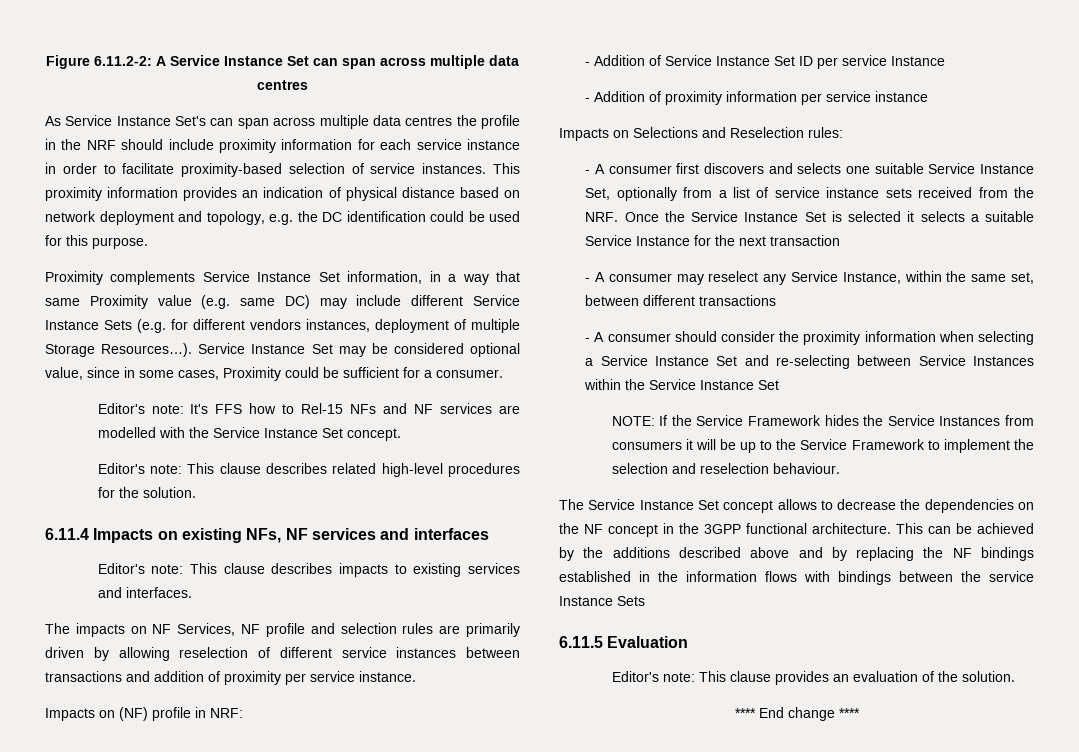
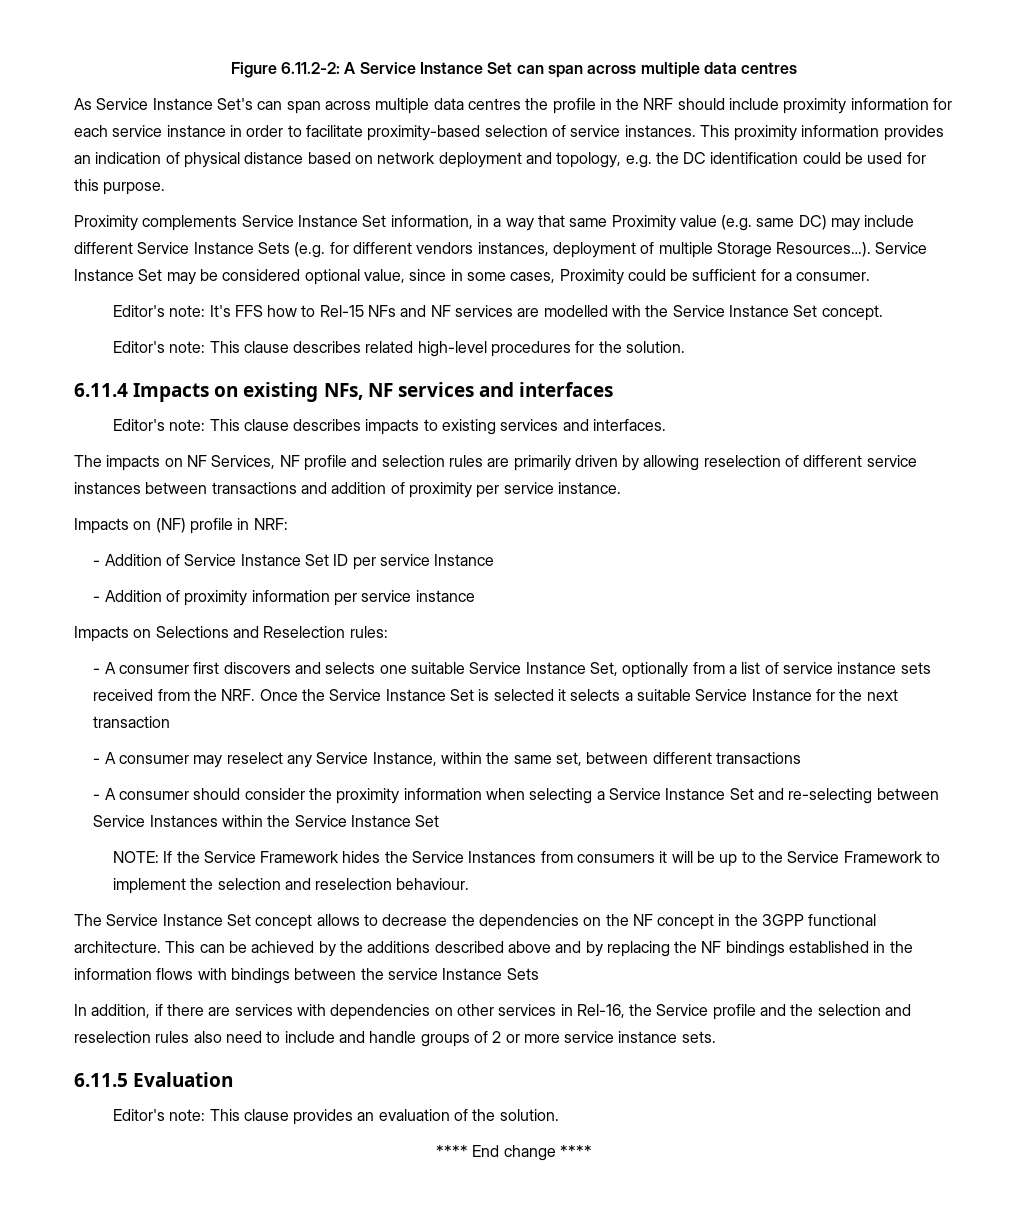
(645, 601) none -> [74,1004,912,1020] [74,1031,716,1047] // In addition, if there are services with dependencies on other services in Rel-16, the Service profile and the selection and reselection rules also need to include and handle groups of 2 or more service instance sets.

